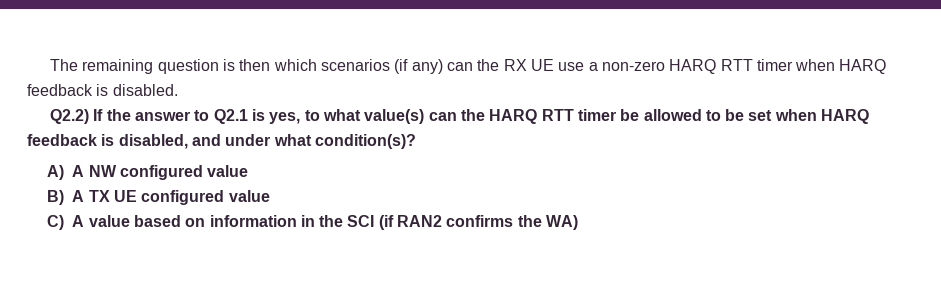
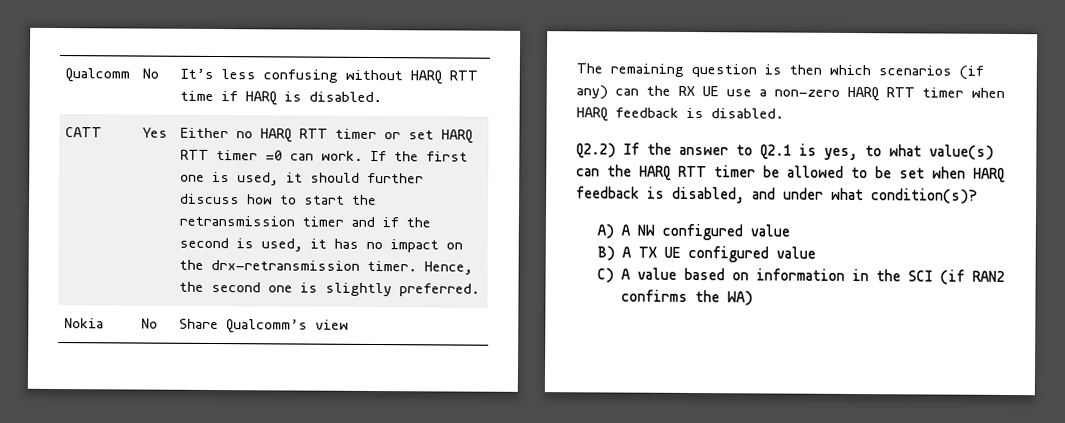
(50, 65) none -> [65,68,131,83] [142,68,160,79] [180,68,479,85] [180,90,383,106] [65,127,103,138] [142,127,169,138] [180,127,475,144] [180,149,469,162] [180,171,425,186] [180,193,378,206] [179,215,432,228] [179,237,464,253] [179,259,474,275] [179,281,481,297] [64,318,105,329] [141,318,159,329] [179,318,350,334] Qualcomm | No | It’s less confusing without HARQ RTT time if HARQ is disabled. // CATT | Yes | Either no HARQ RTT timer or set HARQ RTT timer =0 can work. If the first one is used, it should further discuss how to start the retransmission timer and if the second is used, it has no impact on the drx-retransmission timer. Hence, the second one is slightly preferred. // Nokia | No | Share Qualcomm’s view //

